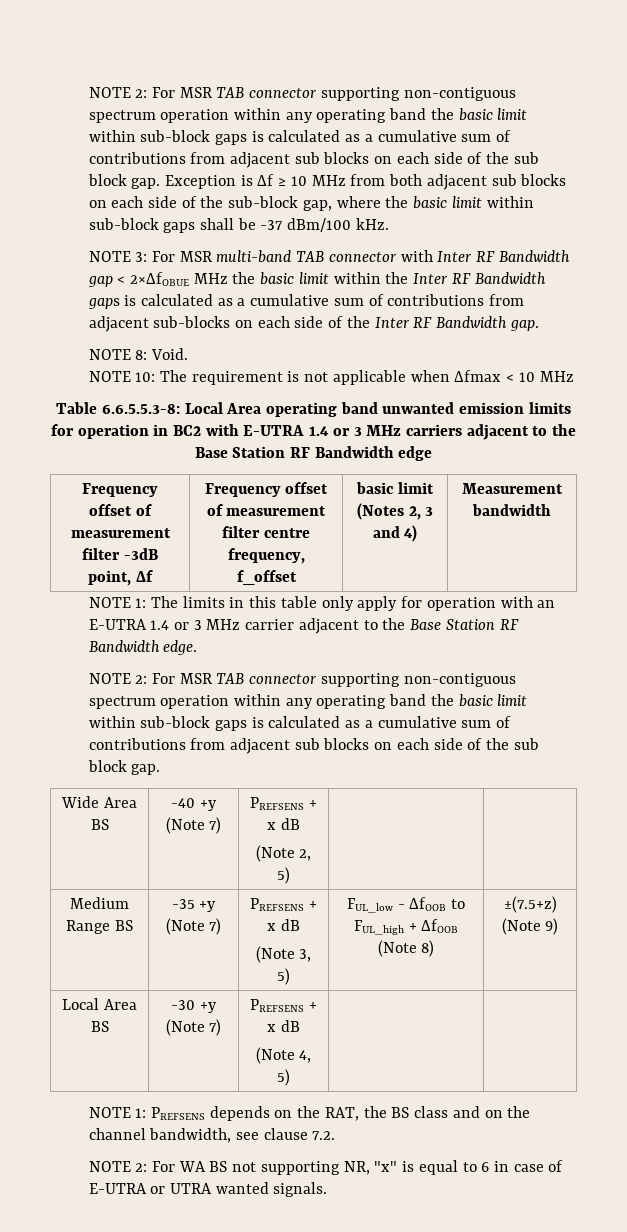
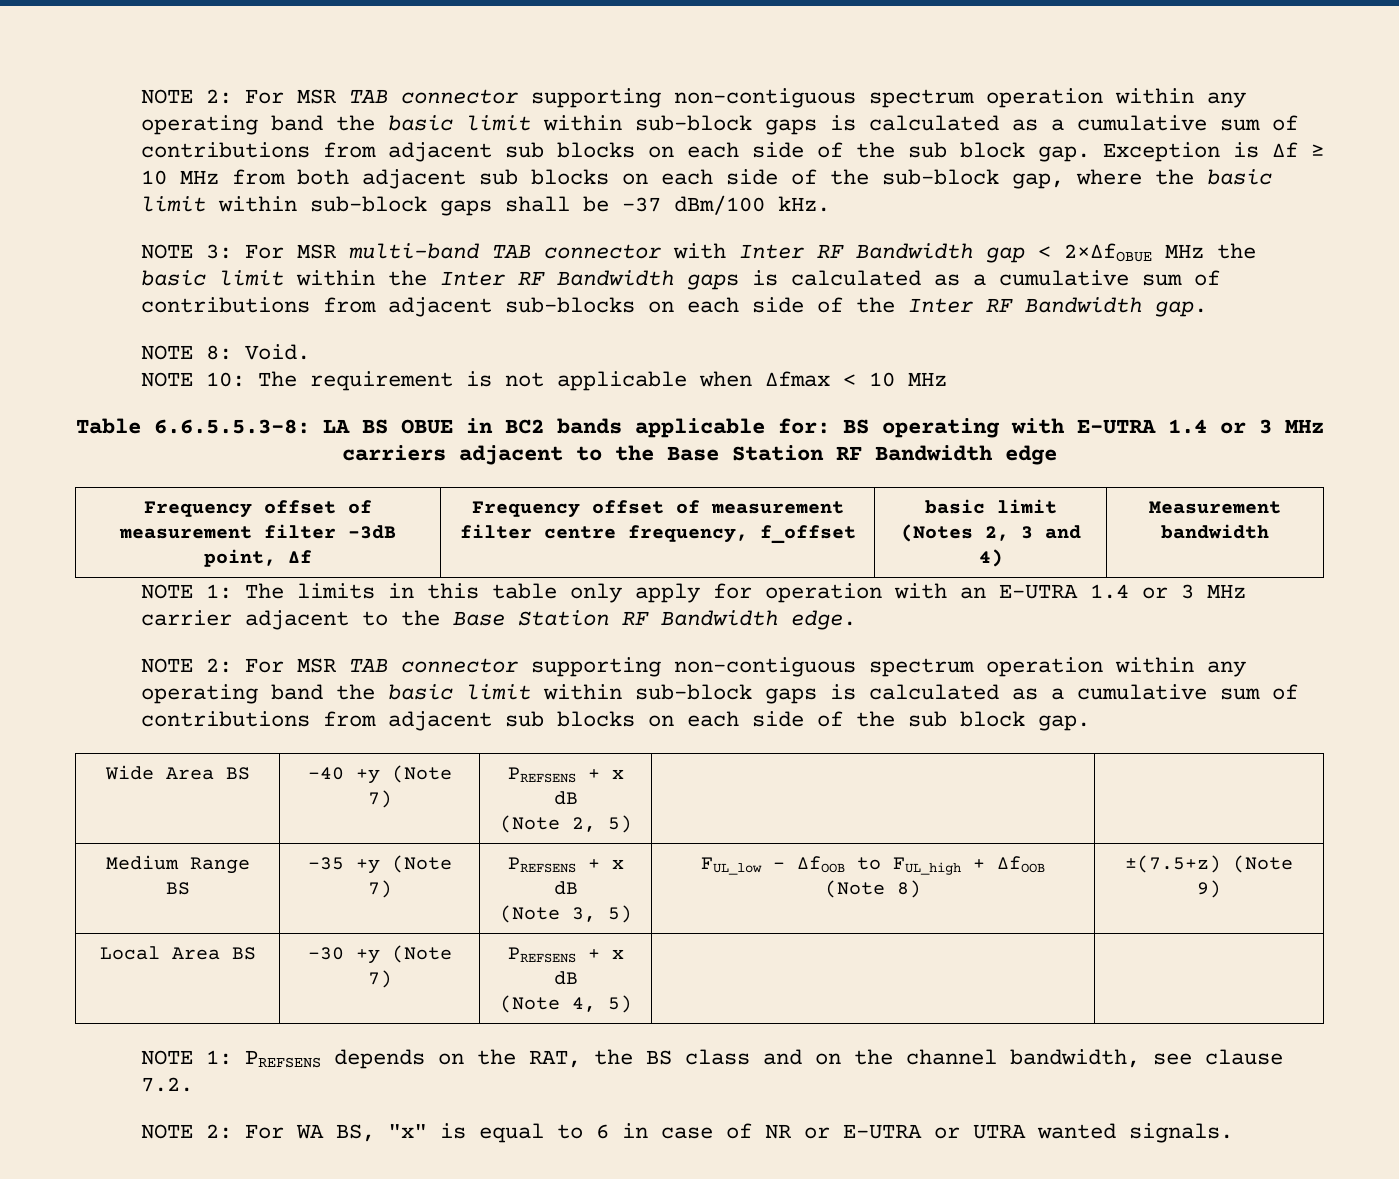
[184,402,571,417] [50,424,201,439] Local Area operating band unwanted emission limits for operation in BC2 -> [322,418,1000,438] LA BS OBUE in BC2 bands applicable for: BS operating
[209,1161,370,1175] BS not supporting NR, -> [335,1124,375,1142] BS,
(564, 1166) none -> [764,1124,830,1139] NR or

